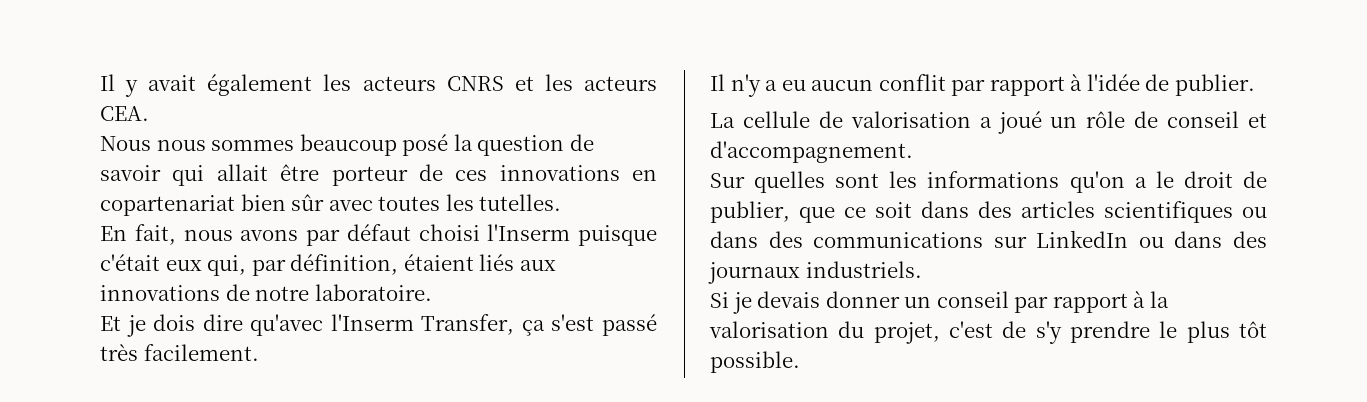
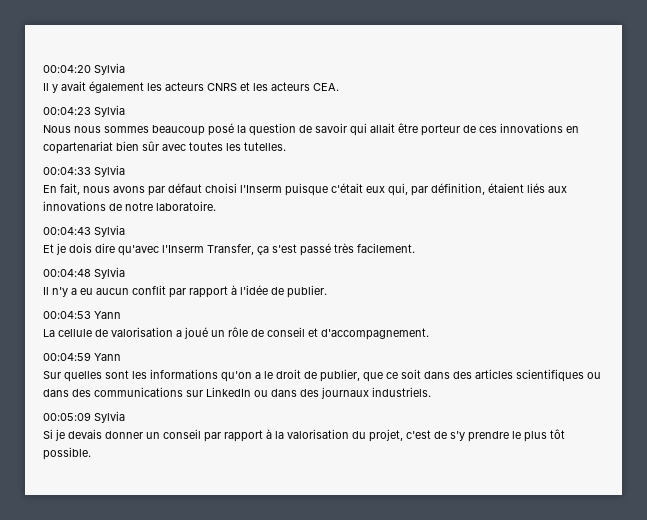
(100, 82) none -> [43,63,125,75] 00:04:20 Sylvia //
(149, 113) none -> [43,105,125,117] // 00:04:23 Sylvia
(562, 202) none -> [43,165,125,177] // 00:04:33 Sylvia
(432, 292) none -> [43,225,125,237] // 00:04:43 Sylvia
(259, 352) none -> [43,267,125,279] // 00:04:48 Sylvia
(1255, 85) none -> [43,311,121,319] // 00:04:53 Yann
(913, 152) none -> [43,352,121,361] // 00:04:59 Yann
(922, 269) none -> [43,411,125,423] // 00:05:09 Sylvia

